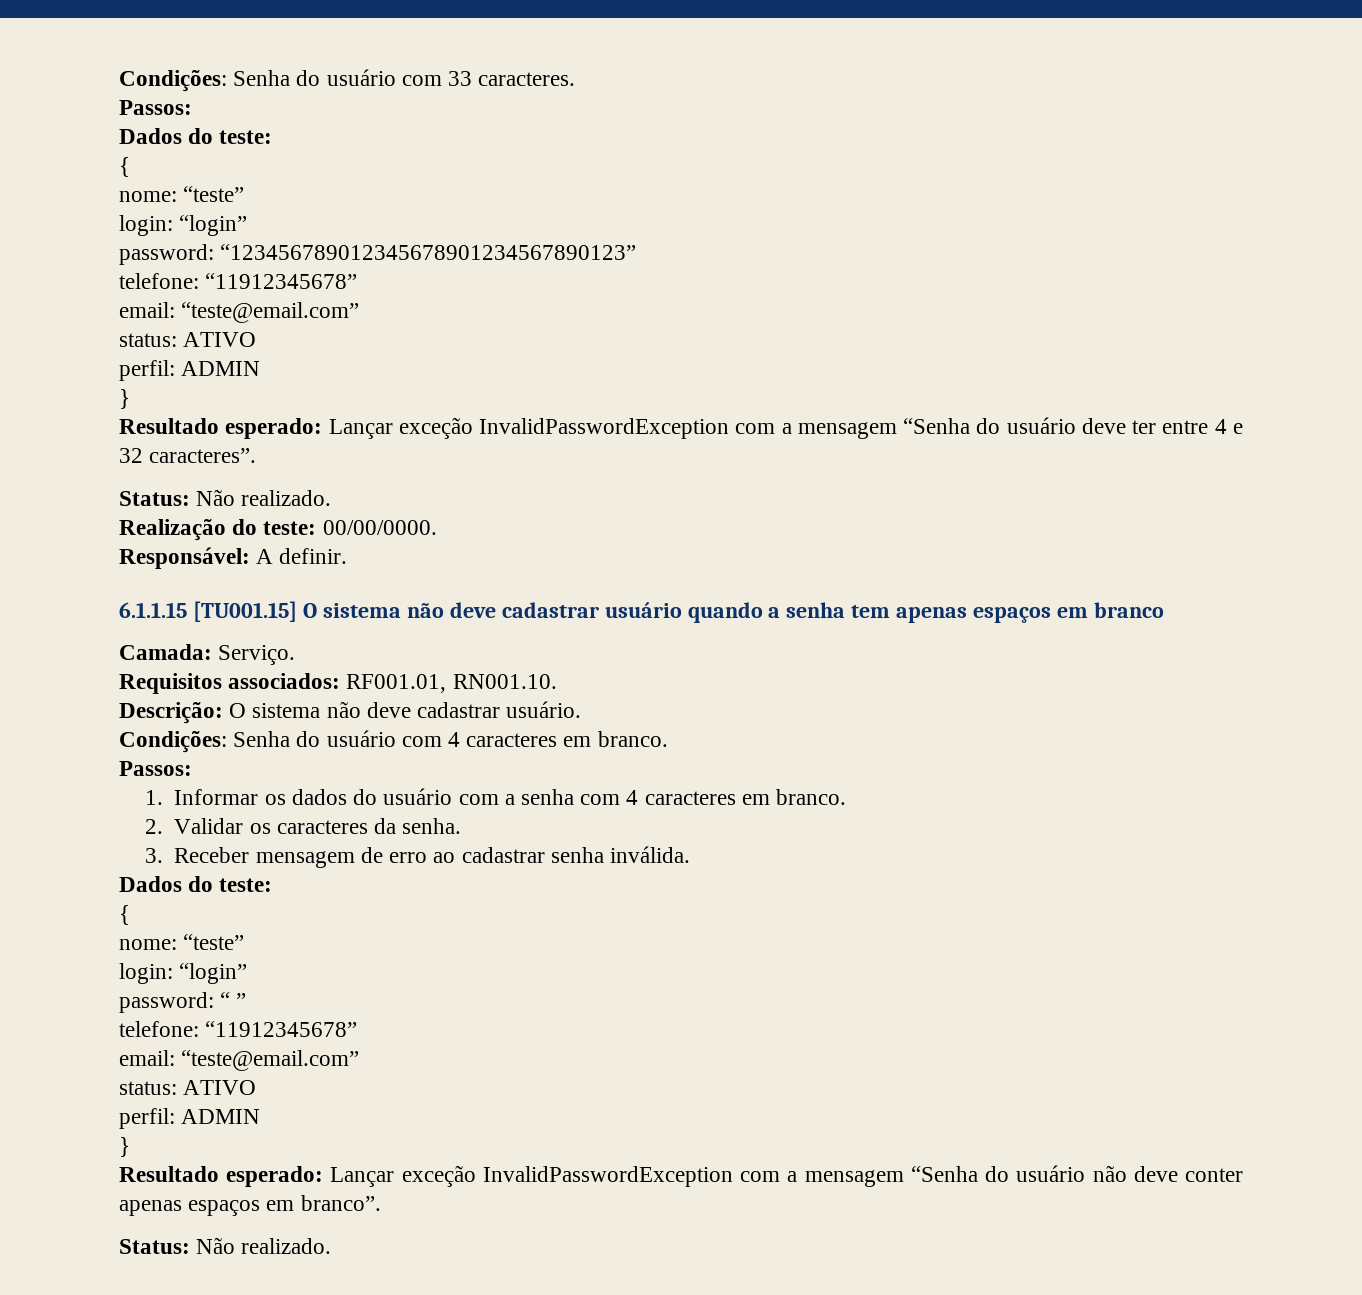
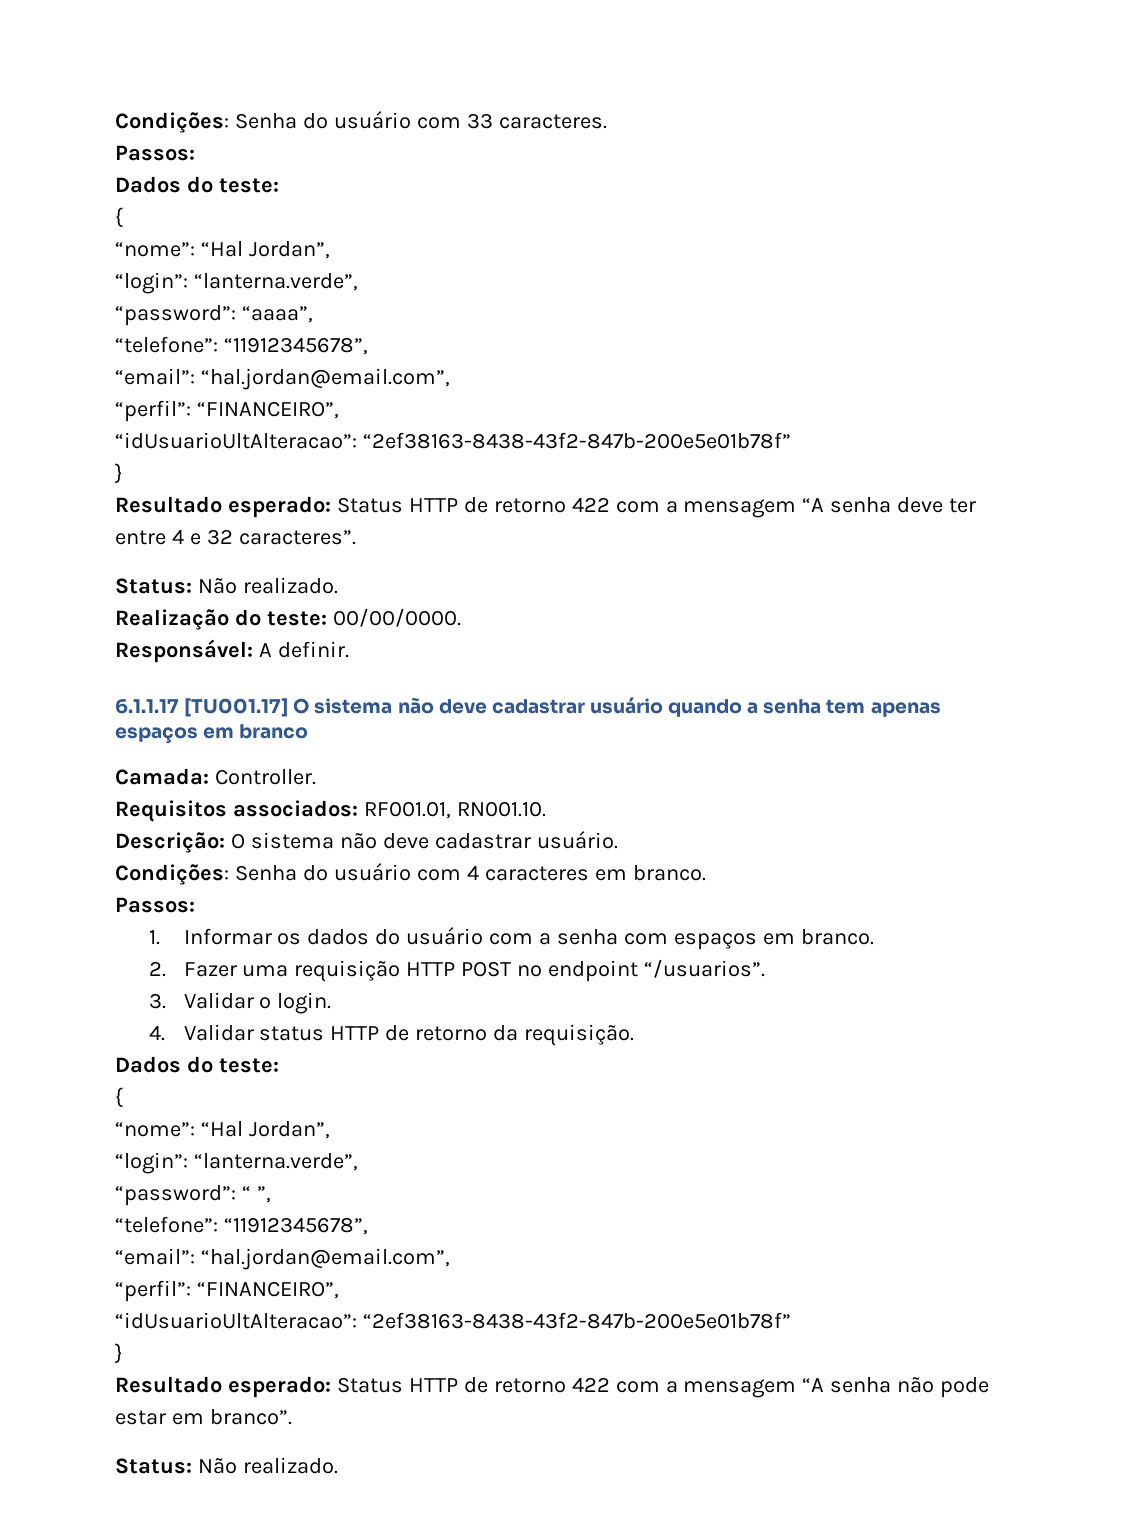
[119,186,245,202] [119,215,248,236] [119,244,637,265] [119,273,358,289] [119,302,360,323] [119,332,257,347] [119,360,261,381] [119,389,130,409] [119,417,1076,439] nome: “teste” // login: “login” // password: “123456789012345678901234567890123” // telefone: “11912345678” // email: “teste@email.com” // status: ATIVO // perfil: ADMIN // } // Resultado esperado: Lançar exceção InvalidPasswordException com a mensagem “Senha do usuário -> [115,241,330,259] [115,272,358,294] [115,305,313,326] [115,336,368,355] [115,368,450,390] [115,400,339,422] [115,432,791,449] [115,463,123,484] [115,496,892,518] “nome”: “Hal Jordan”, // “login”: “lanterna.verde”, // “password”: “aaaa”, // “telefone”: “11912345678”, // “email”: “hal.jordan@email.com”, // “perfil”: “FINANCEIRO”, // “idUsuarioUltAlteracao”: “2ef38163-8438-43f2-847b-200e5e01b78f” // } // Resultado esperado: Status HTTP de retorno 422 com a mensagem “A senha
[119,601,297,622] 6.1.1.15 [TU001.15] -> [115,698,289,717] 6.1.1.17 [TU001.17]
[218,645,296,665] Serviço. -> [214,769,316,785] Controller.
[626,790,736,805] 4 caracteres -> [674,933,758,950] espaços
[174,818,462,834] [144,846,690,868] [119,876,273,892] [119,905,130,925] [119,934,245,950] [119,963,248,984] [119,992,247,1013] [119,1021,358,1037] [119,1050,360,1071] [119,1080,257,1095] [119,1108,261,1129] [119,1137,130,1157] [119,1165,1244,1187] [119,1200,261,1216] Validar os caracteres da senha. // 3. Receber mensagem de erro ao cadastrar senha inválida. // Dados do teste: // { // nome: “teste” // login: “login” // password: “ ” // telefone: “11912345678” // email: “teste@email.com” // status: ATIVO // perfil: ADMIN // } // Resultado esperado: Lançar exceção InvalidPasswordException com a mensagem “Senha do usuário não deve conter apenas espaços -> [183,959,766,982] [149,992,332,1014] [149,1024,635,1046] [115,1056,279,1073] [115,1087,123,1108] [115,1121,330,1139] [115,1152,358,1174] [115,1185,271,1206] [115,1216,368,1235] [115,1248,450,1270] [115,1280,339,1302] [115,1312,791,1329] [115,1343,123,1364] [115,1376,990,1398] [115,1410,166,1425] Fazer uma requisição HTTP POST no endpoint “/usuarios”. // 3. Validar o login. // 4. Validar status HTTP de retorno da requisição. // Dados do teste: // { // “nome”: “Hal Jordan”, // “login”: “lanterna.verde”, // “password”: “ ”, // “telefone”: “11912345678”, // “email”: “hal.jordan@email.com”, // “perfil”: “FINANCEIRO”, // “idUsuarioUltAlteracao”: “2ef38163-8438-43f2-847b-200e5e01b78f” // } // Resultado esperado: Status HTTP de retorno 422 com a mensagem “A senha não pode estar

